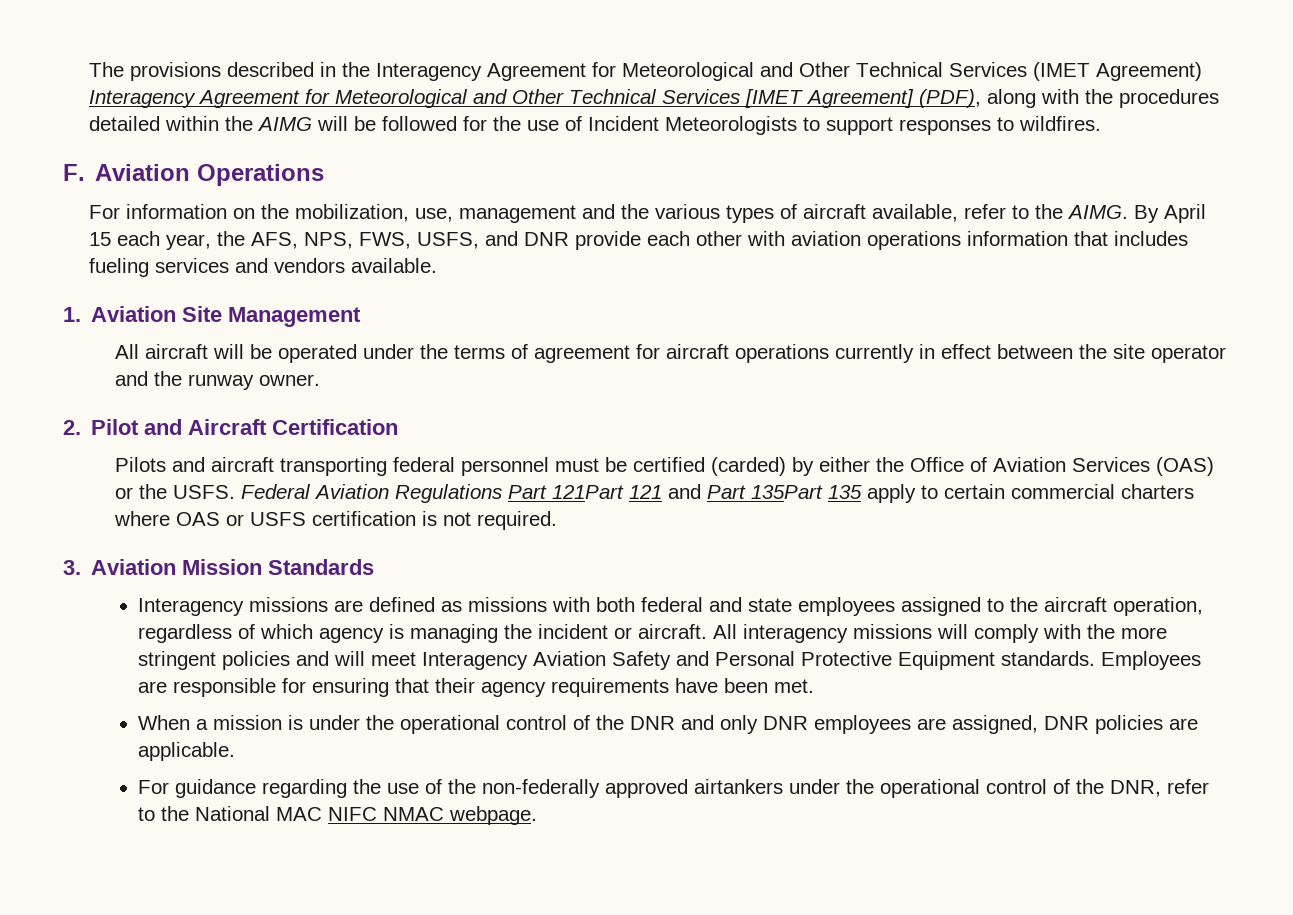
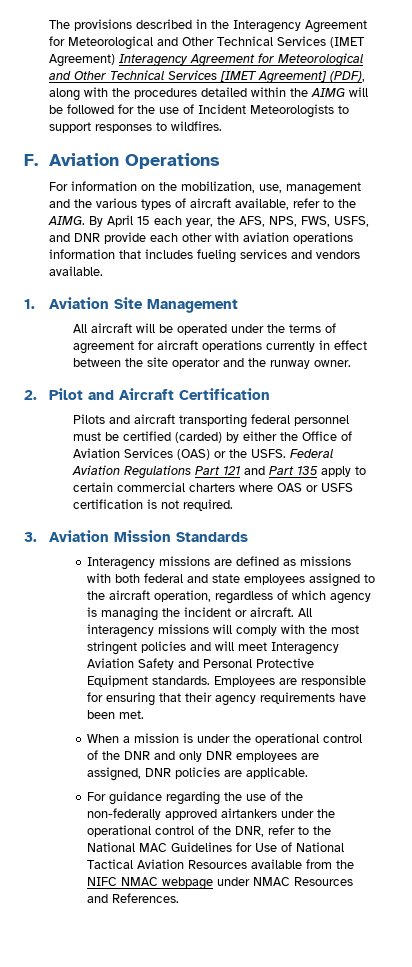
[552,485,625,499] 121Part -> (221, 470) none
[751,485,824,499] 135Part -> (295, 470) none
[1121,627,1168,639] more -> [331,625,360,634] most
[328,806,538,825] NIFC NMAC webpage. -> [171,842,345,852] [87,859,355,869] [87,877,354,890] [87,893,180,903] Guidelines for Use of National Tactical Aviation Resources available from the NIFC NMAC webpage under NMAC Resources and References.

